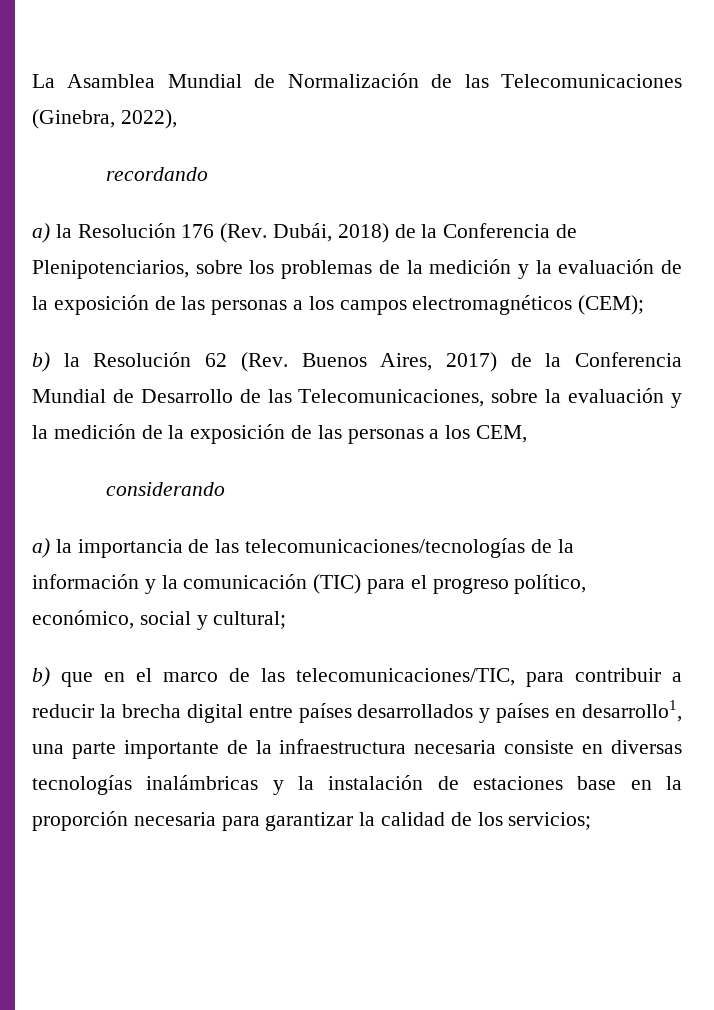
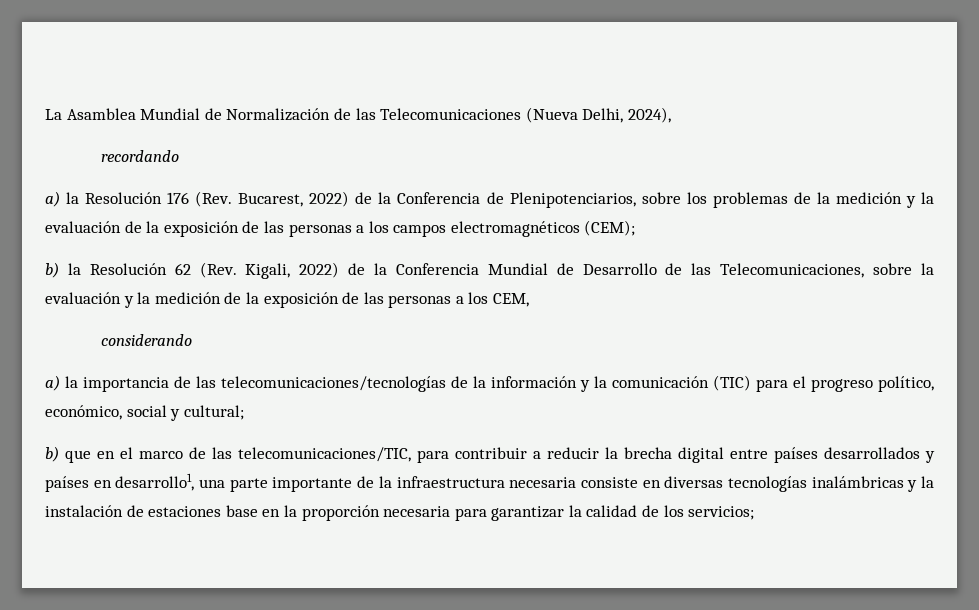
[32,109,177,129] (Ginebra, 2022), -> [525,107,671,123] (Nueva Delhi, 2024),
[273,223,389,243] Dubái, 2018) -> [238,191,350,207] Bucarest, 2022)
[301,352,497,372] Buenos Aires, 2017) -> [245,262,340,279] Kigali, 2022)

